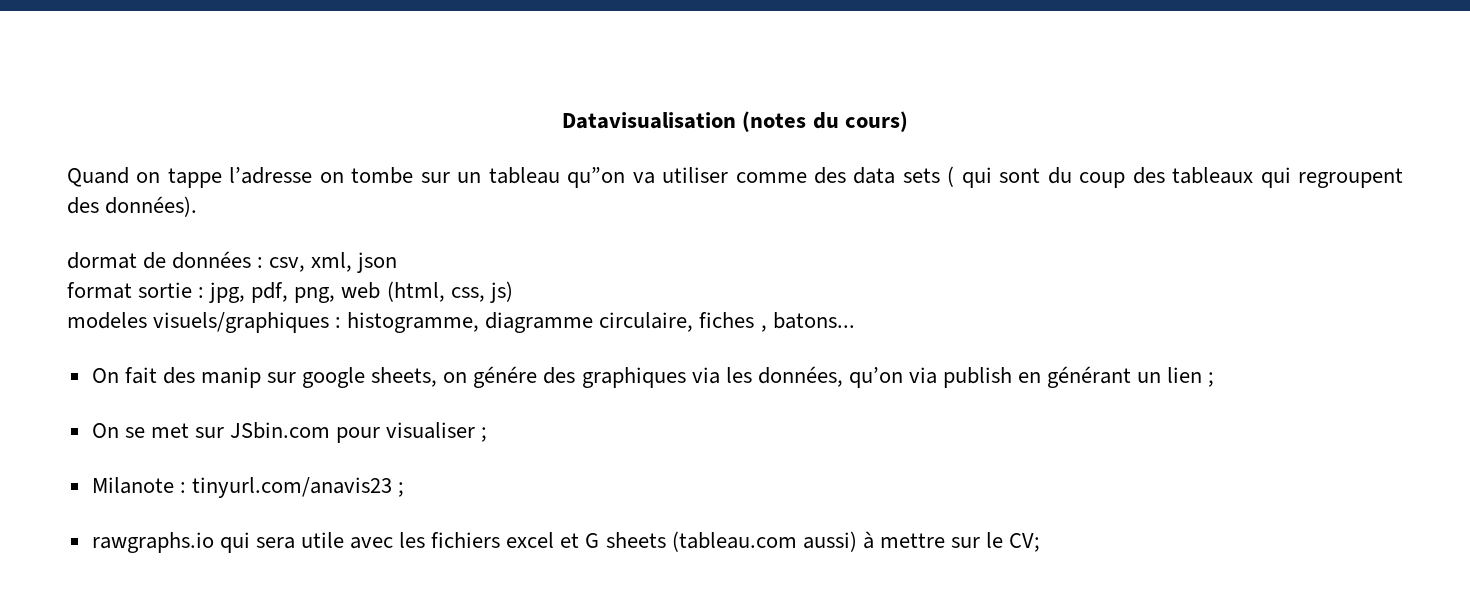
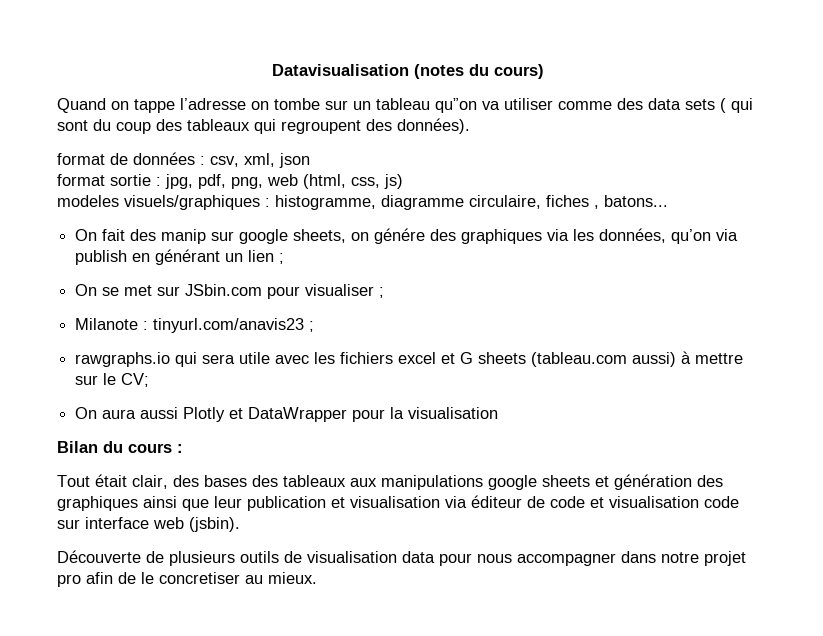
[67,252,137,269] dormat -> [57,153,105,165] format
(1041, 542) none -> [75,407,499,422] [57,441,183,453] [57,474,723,490] [57,495,739,511] [57,517,240,532] [57,550,746,566] [57,572,317,587] // On aura aussi Plotly et DataWrapper pour la visualisation // Bilan du cours : // Tout était clair, des bases des tableaux aux manipulations google sheets et génération des graphiques ainsi que leur publication et visualisation via éditeur de code et visualisation code sur interface web (jsbin). // Découverte de plusieurs outils de visualisation data pour nous accompagner dans notre projet pro afin de le concretiser au mieux.

